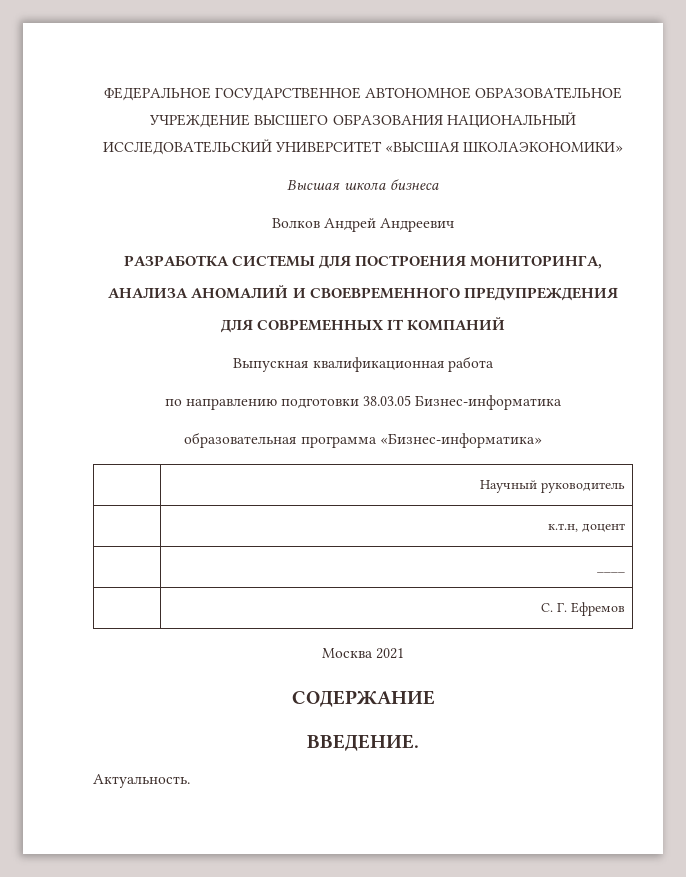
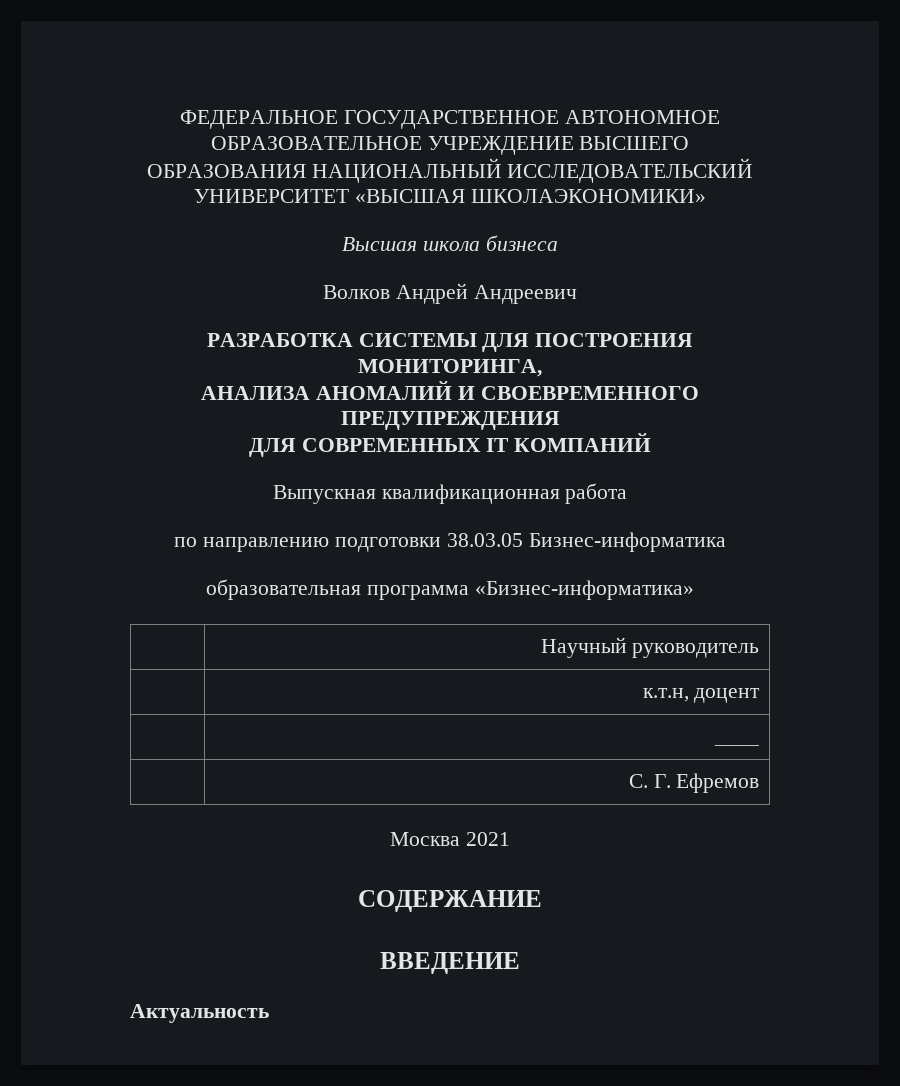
[307,734,419,751] [93,774,190,788] ВВЕДЕНИЕ. // Актуальность. -> [380,952,520,974] [130,1004,269,1023] ВВЕДЕНИЕ // Актуальность

